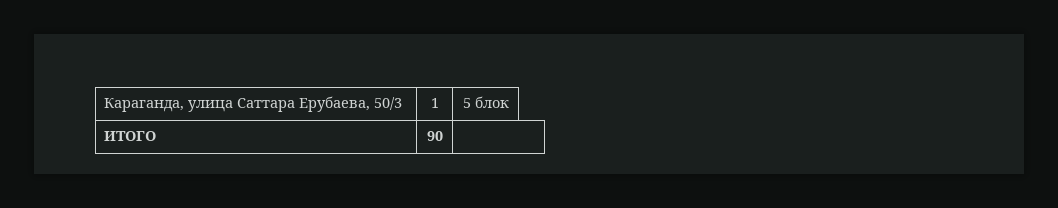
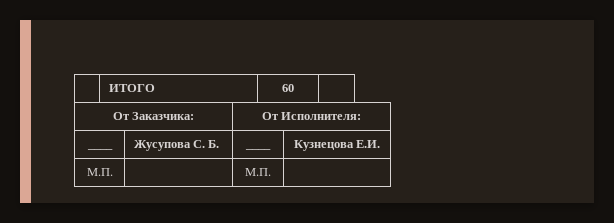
[104,96,403,112] [430,98,439,108] [462,96,509,108] [104,131,157,141] [426,131,443,141] Караганда, улица Саттара Ерубаева, 50/3 | 1 | 5 блок // ИТОГО | 90 -> [108,84,155,92] [282,84,294,92] [112,112,195,120] [261,112,362,120] [86,148,113,150] [133,140,220,151] [245,148,271,150] [293,140,381,151] [86,168,113,176] [245,168,271,176] | ИТОГО | 60 | // От Заказчика: | От Исполнителя: // ____ | Жусупова С. Б. | ____ | Кузнецова Е.И. // М.П. | | М.П.

